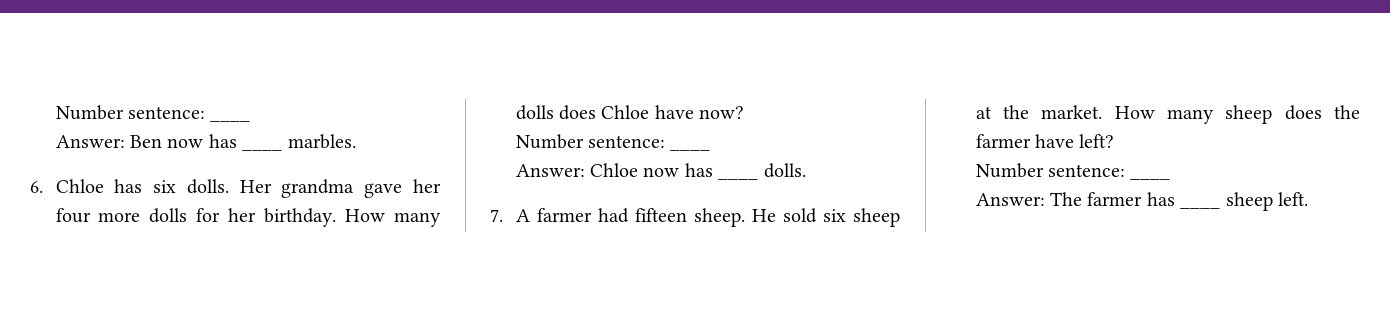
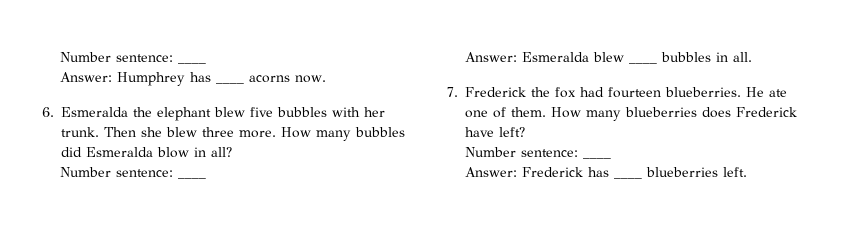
[55,105,205,120] [210,119,251,122] [55,134,237,148] [242,134,356,151] [30,179,441,198] [55,208,441,227] [515,105,745,120] [515,134,665,149] [670,148,711,151] [515,163,713,177] [718,163,806,180] [490,208,901,227] [975,105,1360,124] [975,134,1031,148] Number sentence: ____ // Answer: Ben now has ____ marbles. // 6. Chloe has six dolls. Her grandma gave her four more dolls for her birthday. How many dolls does Chloe have now? // Number sentence: ____ // Answer: Chloe now has ____ dolls. // 7. A farmer had fifteen sheep. He sold six sheep at the market. How many sheep does the farmer -> [60,52,174,62] [178,62,207,64] [60,72,212,86] [216,75,327,84] [42,107,385,121] [61,127,405,141] [61,147,232,158] [60,167,174,177] [178,177,207,179] [465,52,625,62] [629,62,658,64] [661,52,753,62] [447,87,788,98] [465,107,798,121] Number sentence: ____ // Answer: Humphrey has ____ acorns now. // 6. Esmeralda the elephant blew five bubbles with her trunk. Then she blew three more. How many bubbles did Esmeralda blow in all? // Number sentence: ____ // Answer: Esmeralda blew ____ bubbles in all. // 7. Frederick the fox had fourteen blueberries. He ate one of them. How many blueberries does Frederick
[1049,192,1175,206] [1180,192,1273,211] The farmer has ____ sheep -> [522,167,610,177] [614,177,643,179] [646,167,719,177] Frederick has ____ blueberries

